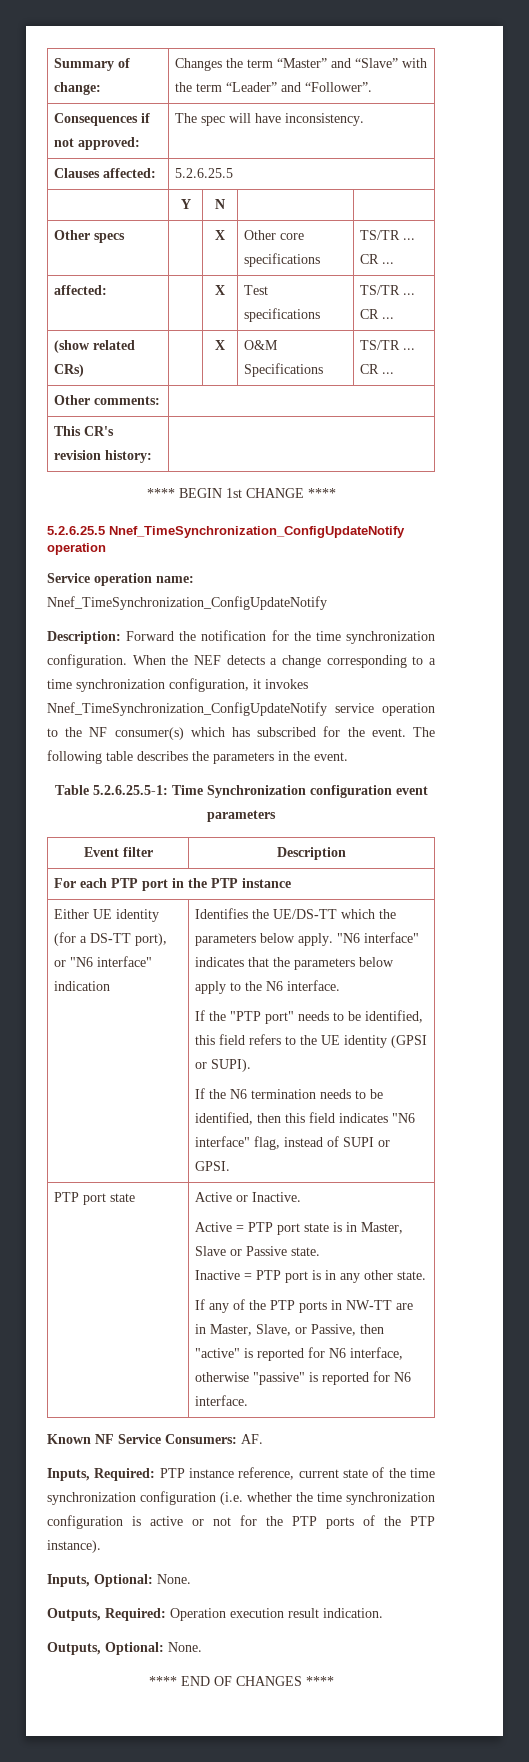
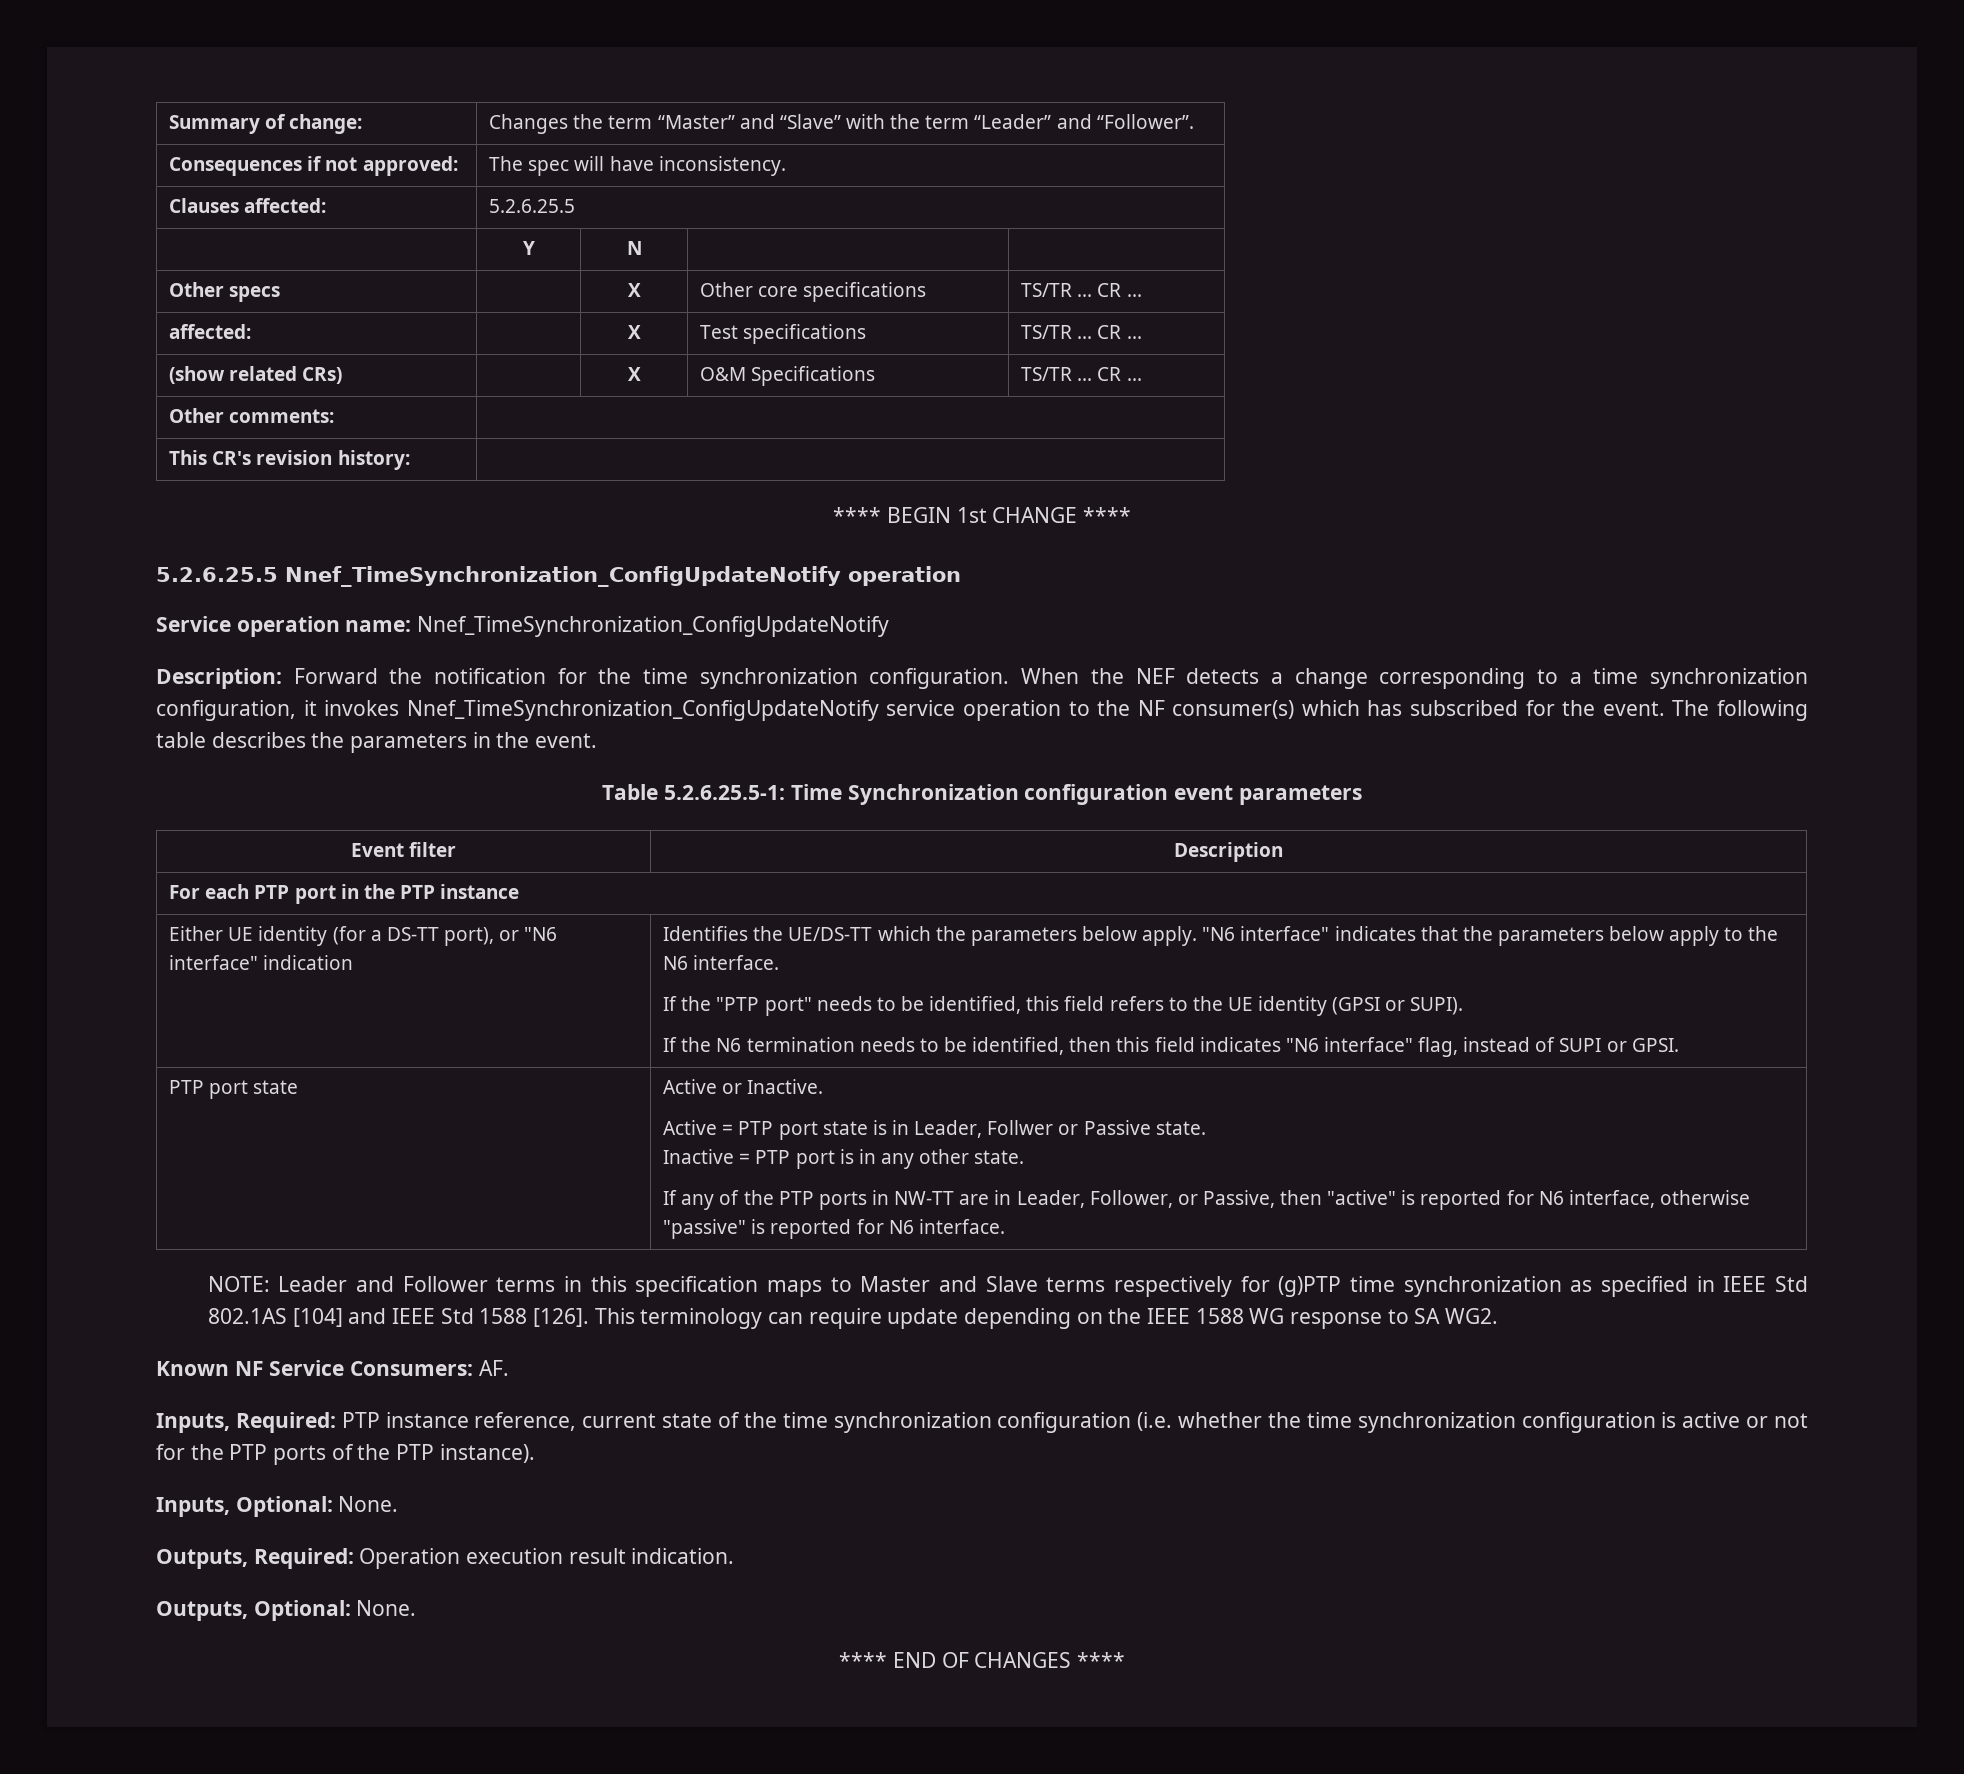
[361,1222,404,1234] [195,1246,227,1256] Master, Slave -> [914,1120,1054,1138] Leader, Follwer
[210,1324,292,1336] Master, Slave, -> [1016,1190,1173,1208] Leader, Follower,
(249, 1400) none -> [207,1276,1809,1297] [207,1308,1498,1329] // NOTE: Leader and Follower terms in this specification maps to Master and Slave terms respectively for (g)PTP time synchronization as specified in IEEE Std 802.1AS [104] and IEEE Std 1588 [126]. This terminology can require update depending on the IEEE 1588 WG response to SA WG2.

